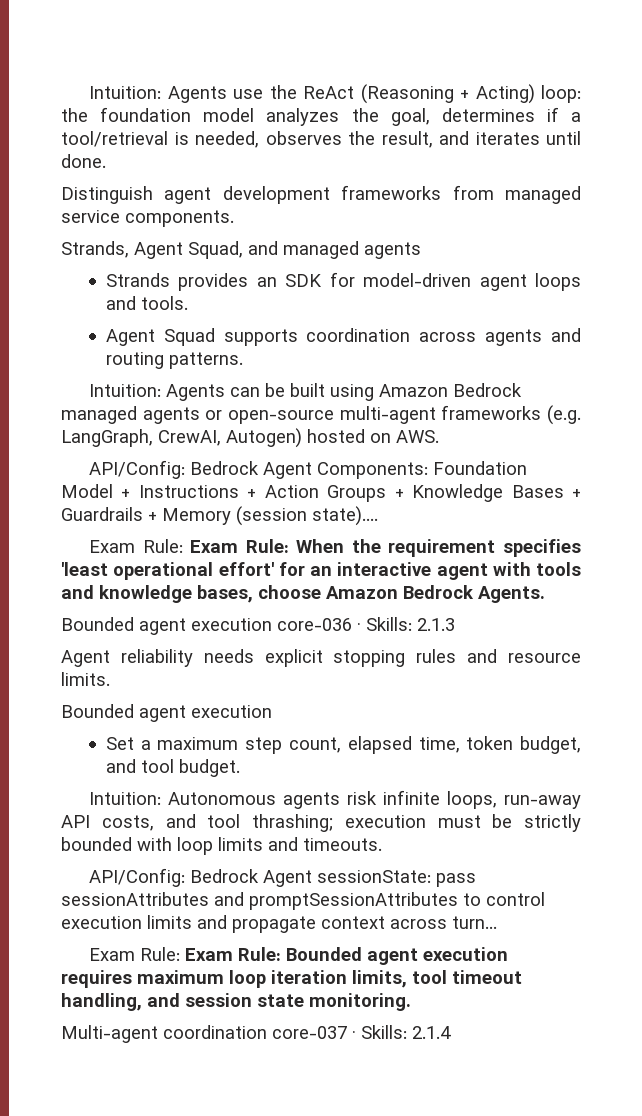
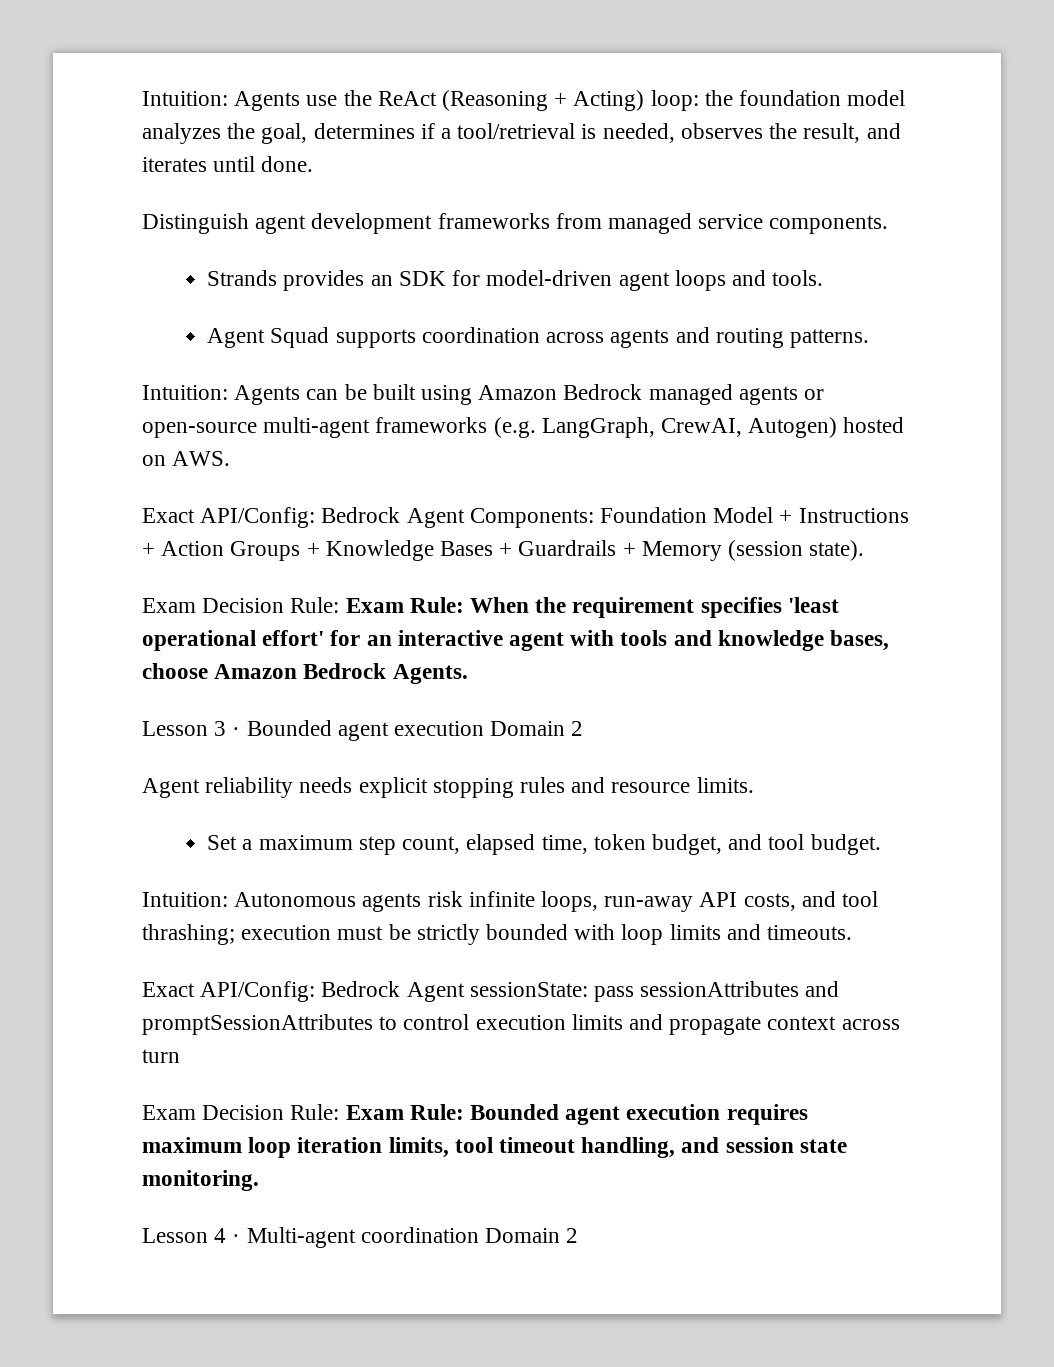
[61,241,421,259] // Strands, Agent Squad, and managed agents -> (889, 224) none
(439, 436) none -> [142,508,195,523] Exact
[312,506,378,526] [89,540,136,553] state).... // Exam -> [809,540,865,561] [142,598,285,613] state). // Exam Decision
[61,617,455,635] Bounded agent execution core-036 · Skills: 2.1.3 -> [142,720,584,741] Lesson 3 · Bounded agent execution Domain 2
[61,704,272,722] // Bounded agent execution -> (754, 785) none
(382, 844) none -> [142,982,195,997] Exact
[452,916,497,929] [89,948,136,961] turn... // Exam -> [142,1049,180,1063] [142,1105,285,1120] turn // Exam Decision
[61,1025,451,1043] Multi-agent coordination core-037 · Skills: 2.1.4 -> [142,1227,579,1248] Lesson 4 · Multi-agent coordination Domain 2

